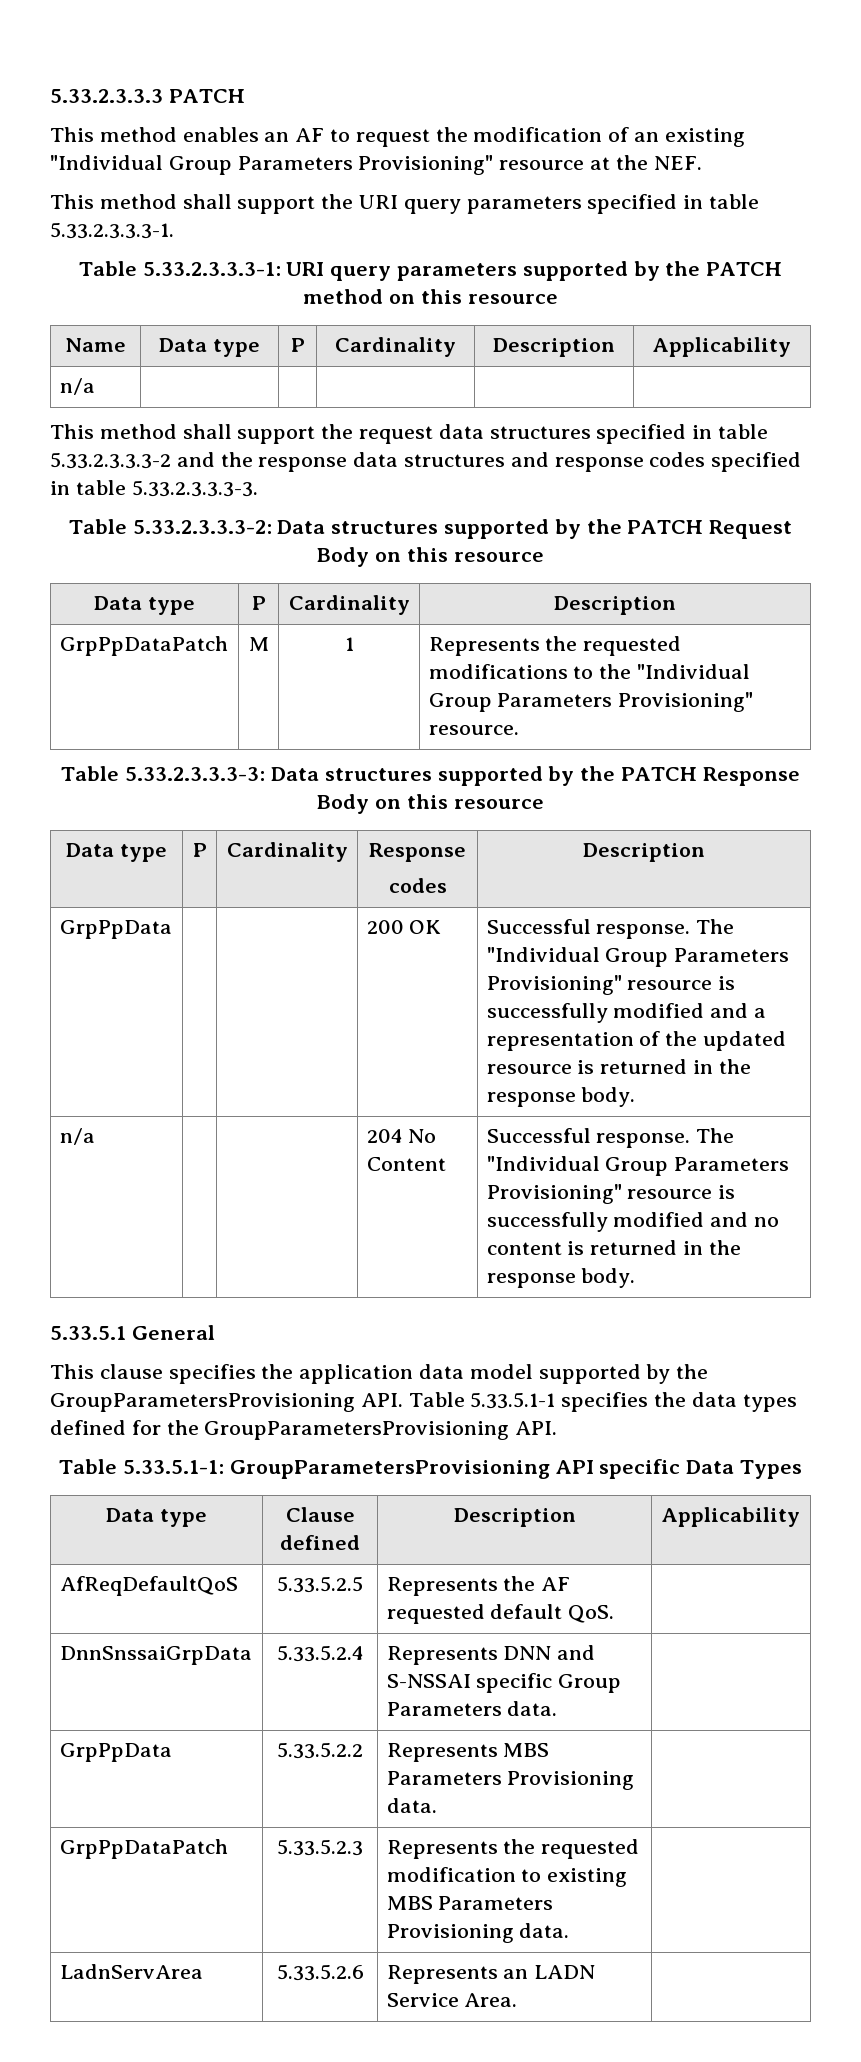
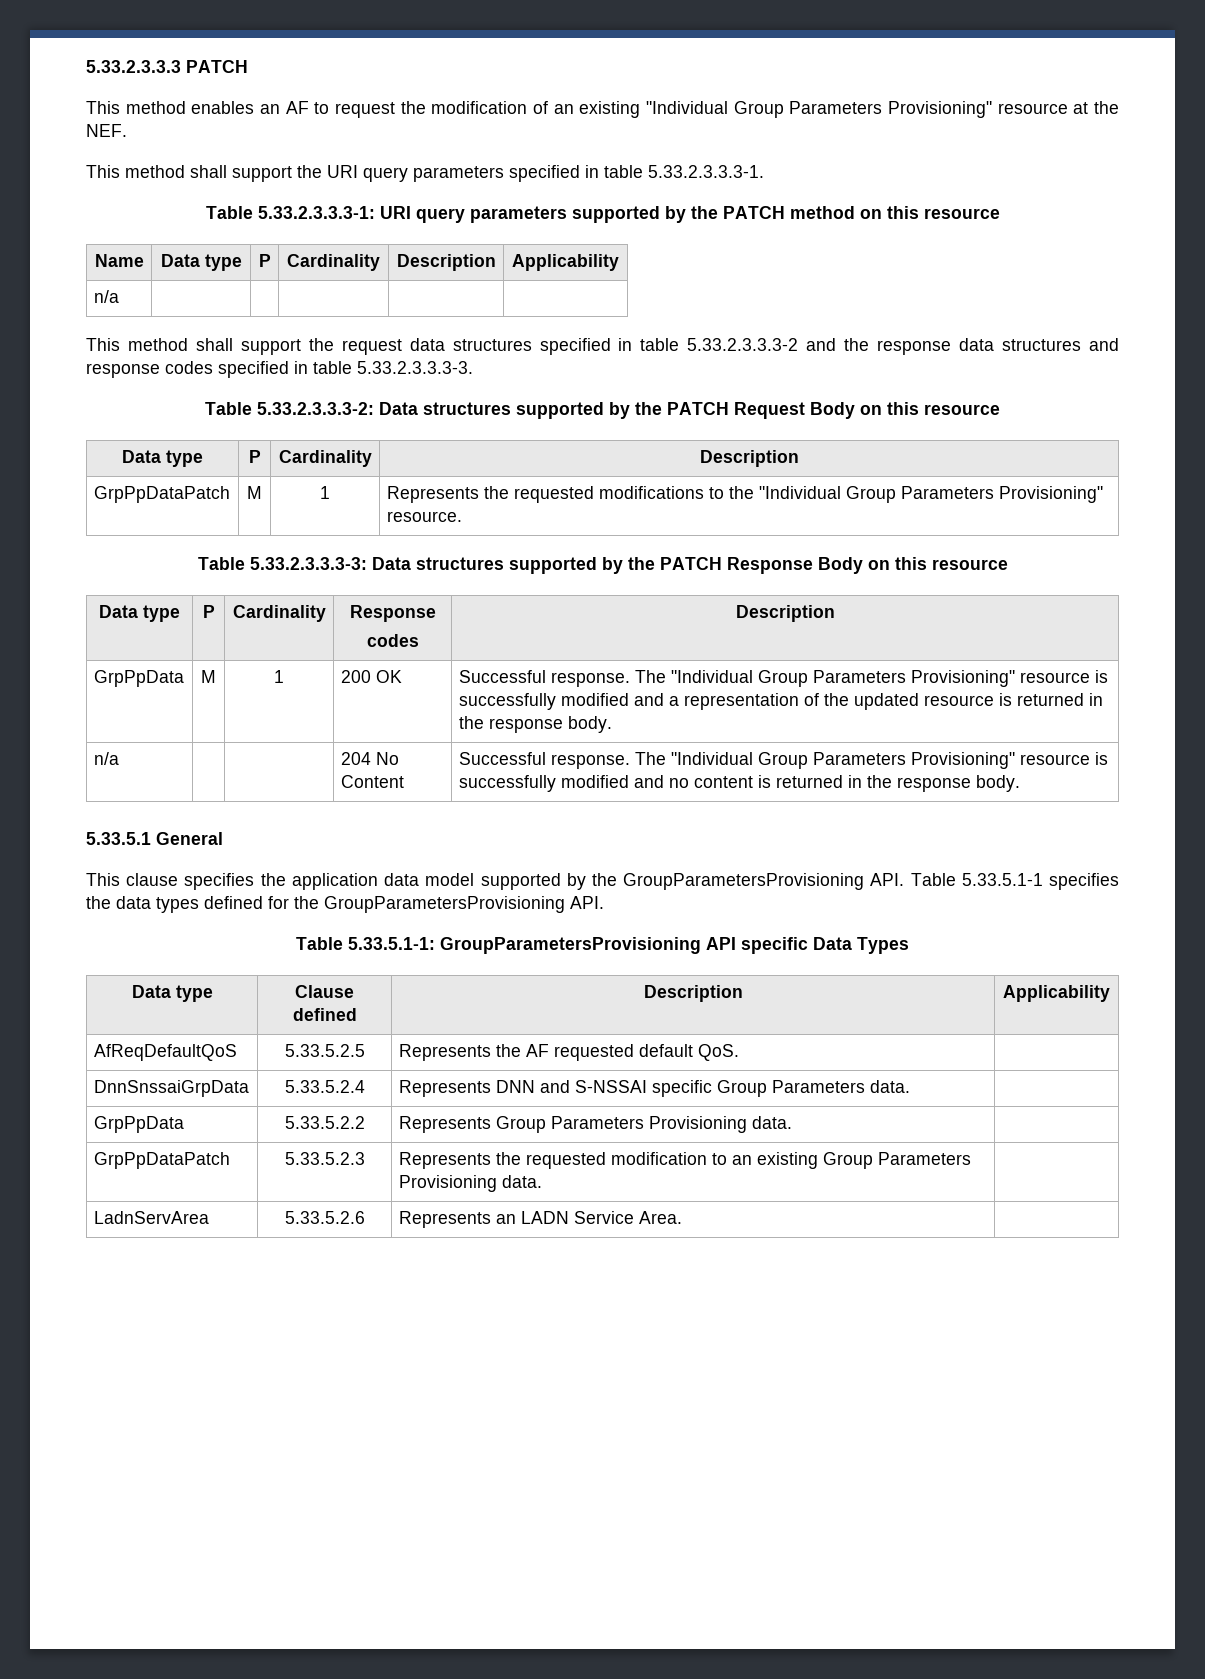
(172, 929) | -> [201,670,216,683] [274,670,284,683] M | 1
[503,1743,550,1757] MBS -> [495,1116,546,1133] Group
[547,1868,628,1887] [386,1896,433,1910] existing MBS -> [731,1152,873,1169] an existing Group

